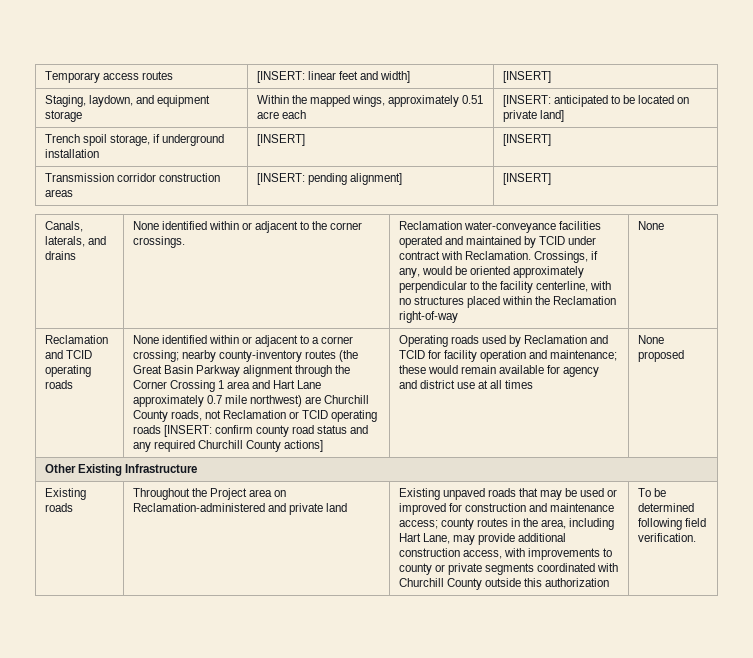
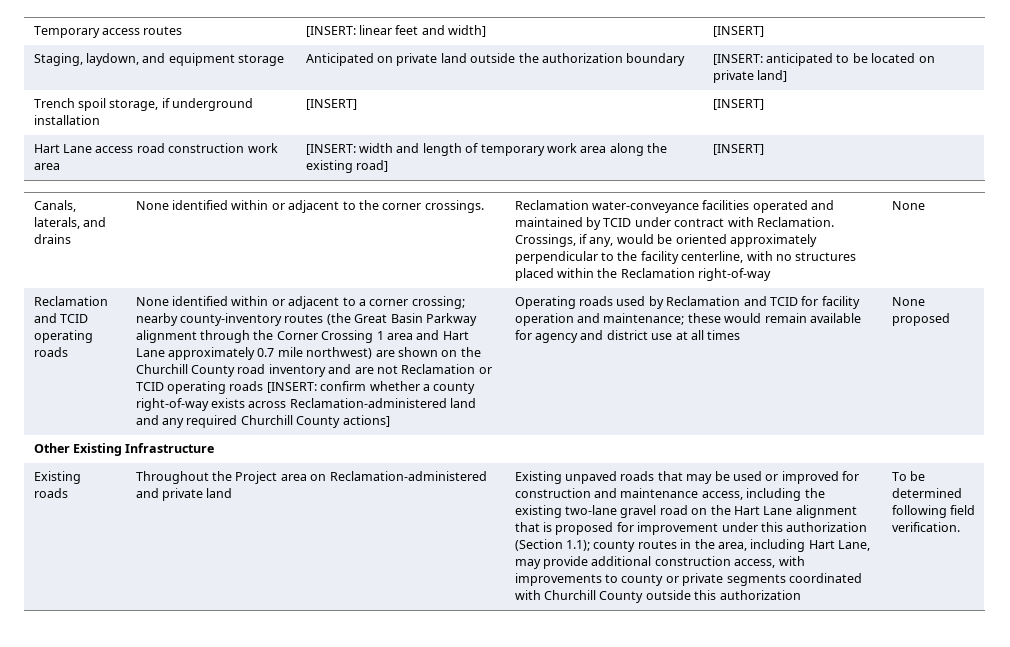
[256,95,484,107] [256,110,306,119] Within the mapped wings, approximately 0.51 acre each -> [305,53,686,66] Anticipated on private land outside the authorization boundary
[44,173,220,182] [44,189,73,197] [256,173,402,185] Transmission corridor construction areas | [INSERT: pending alignment] -> [33,143,278,153] [33,163,60,170] [305,143,668,156] [305,160,389,173] Hart Lane access road construction work area | [INSERT: width and length of temporary work area along the existing road]
[324,395,370,404] [132,410,202,422] Churchill County roads, -> [397,347,481,357] [135,364,374,377] shown on the Churchill County road inventory and are
[255,425,348,437] county road status -> [369,381,476,394] [135,398,477,411] whether a county right-of-way exists across Reclamation-administered land
[398,520,438,529] access; -> [701,488,825,501] [514,505,857,518] [514,522,868,535] [514,539,591,551] access, including the existing two-lane gravel road on the Hart Lane alignment that is proposed for improvement under this authorization (Section 1.1);

